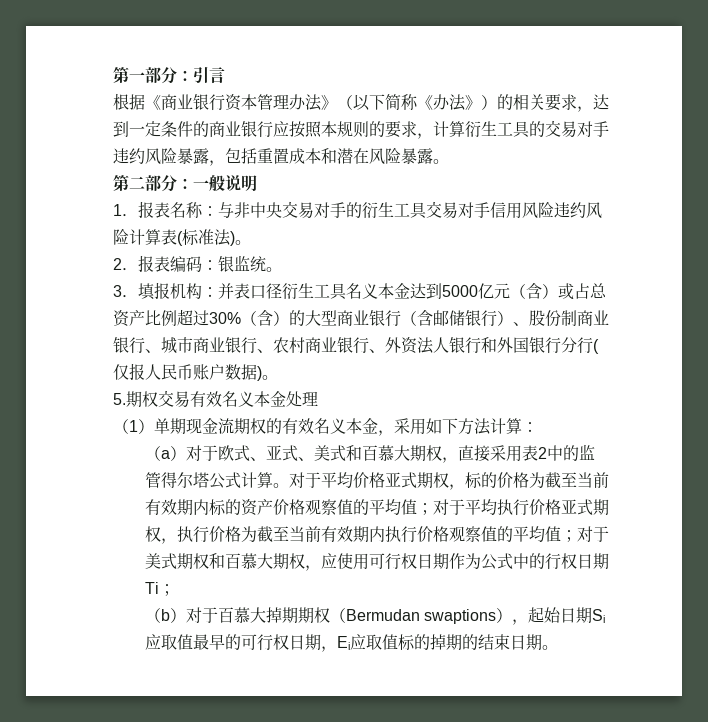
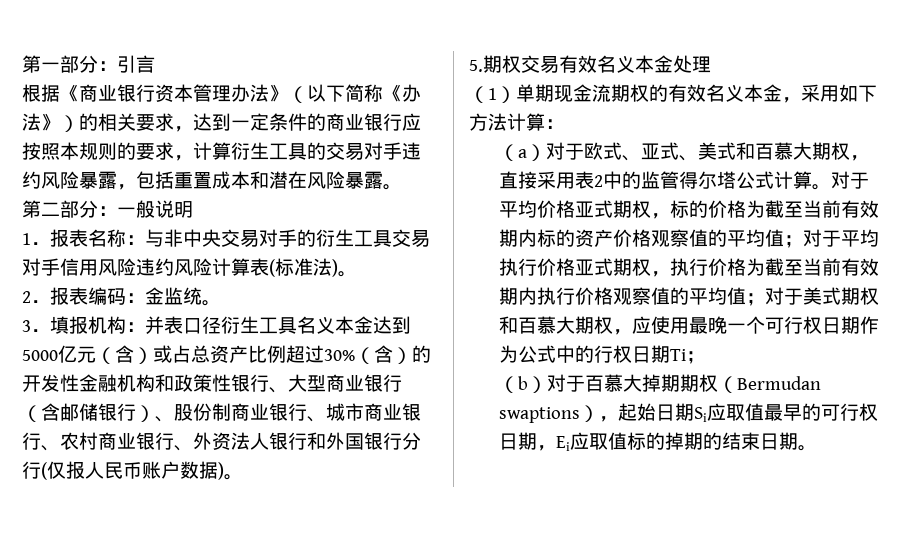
[218,256,234,272] 银 -> [145,287,164,305] 金
(305, 318) none -> [22,374,288,393] 开发性金融机构和政策性银行、
(369, 561) none -> [688,316,765,334] 最晚一个

